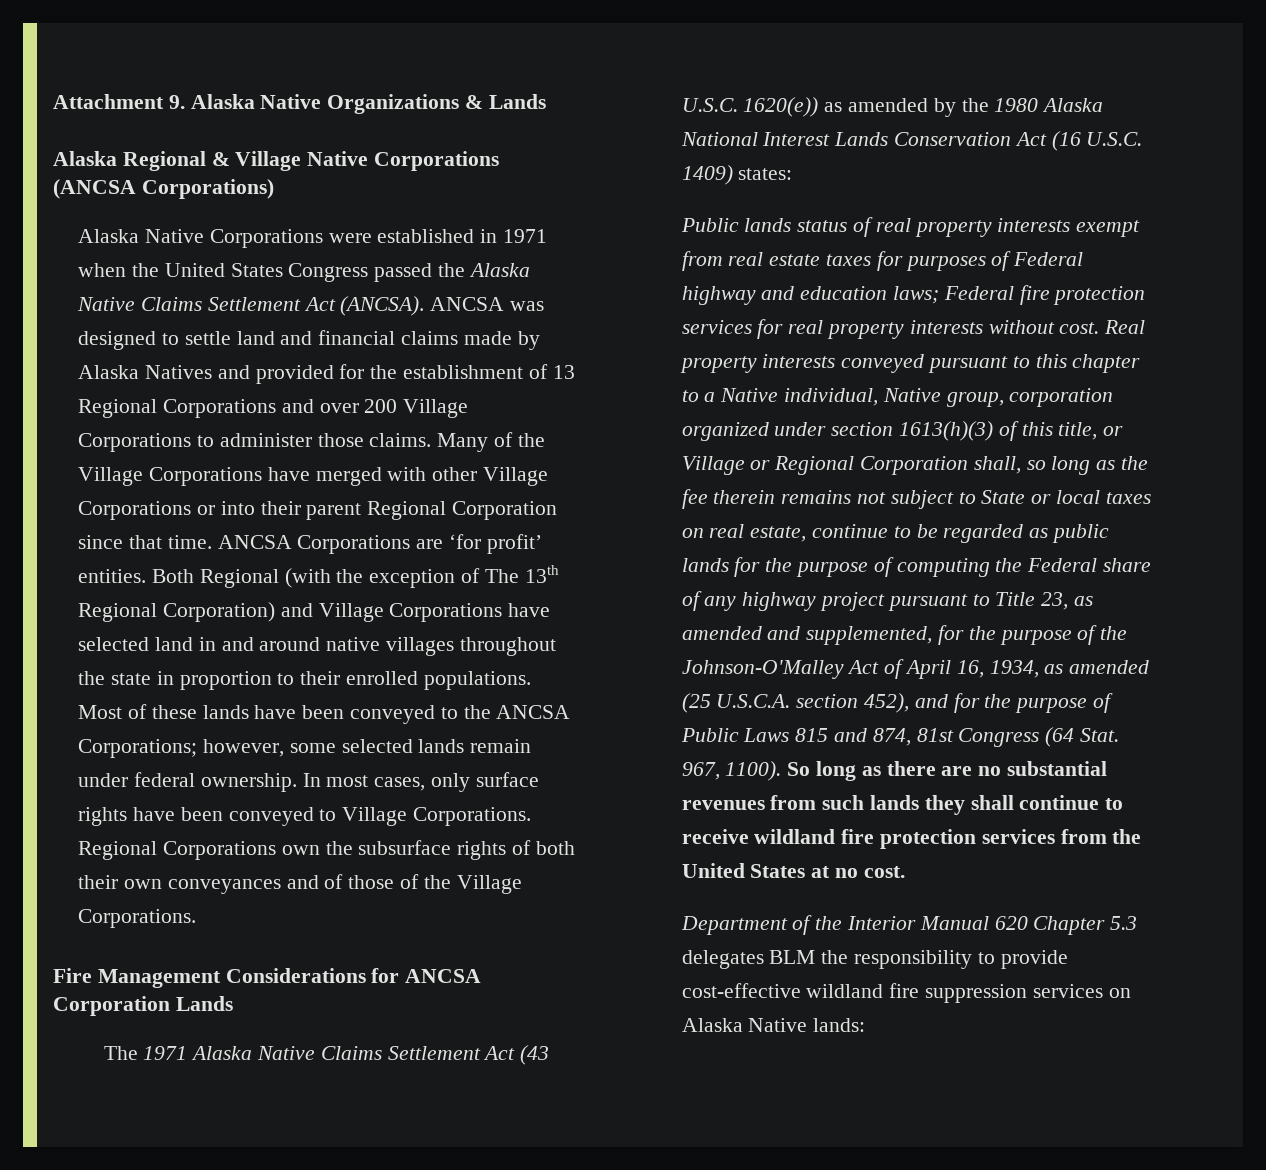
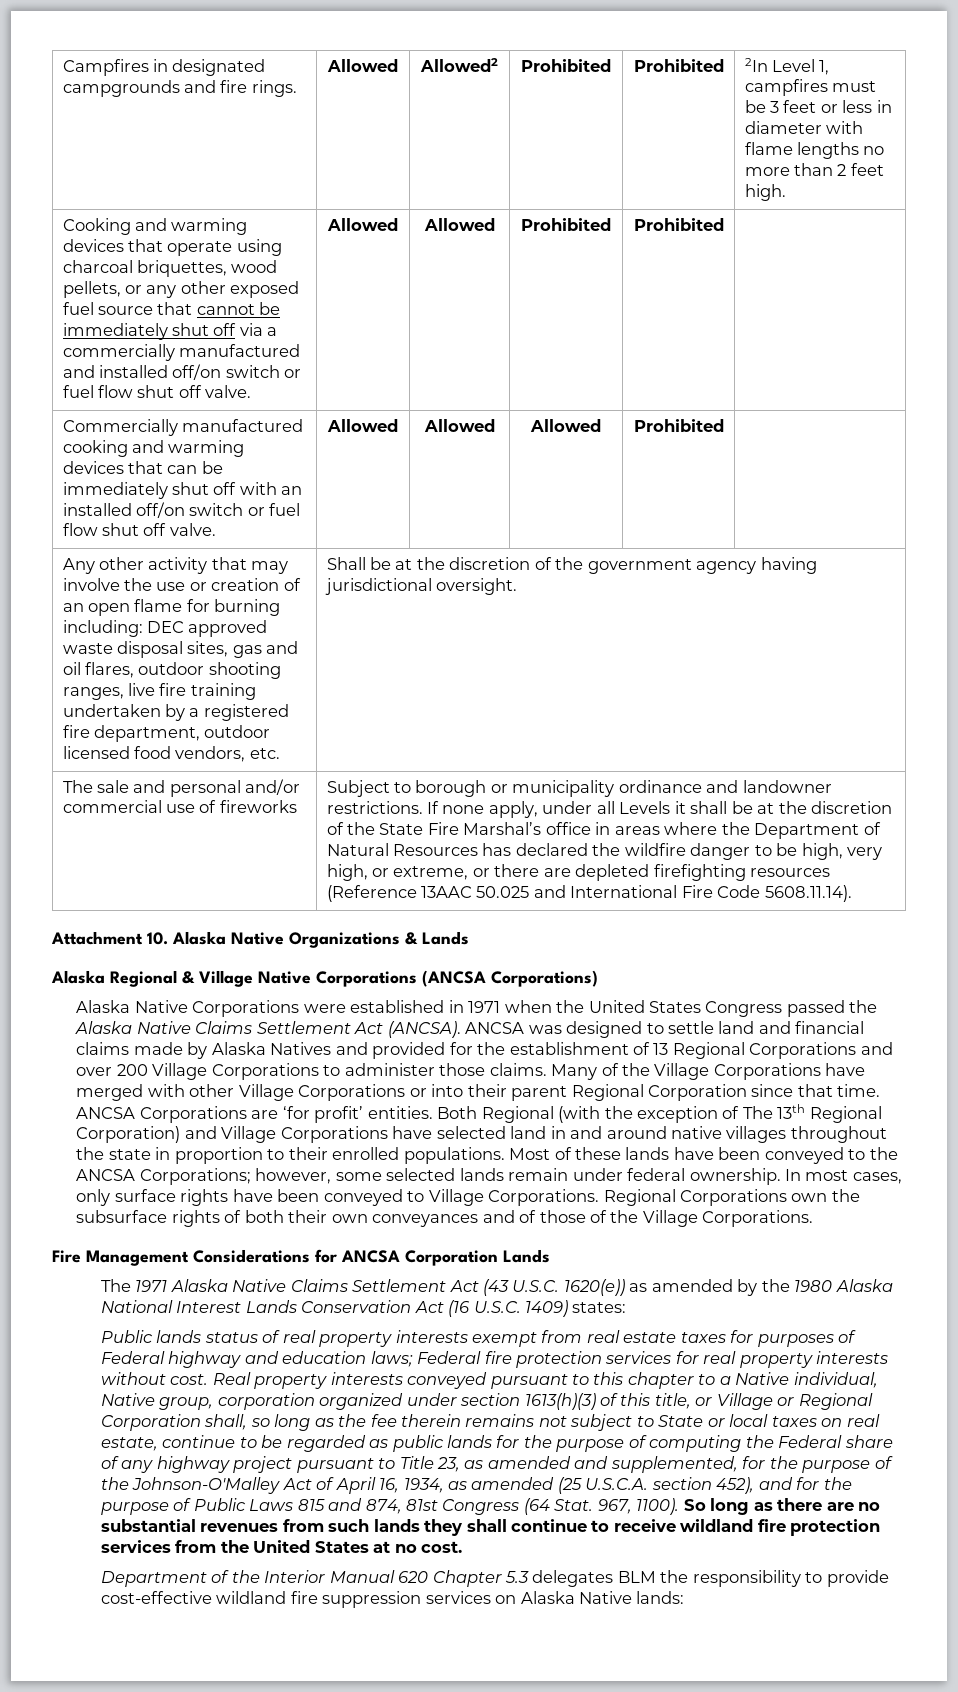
[53,94,185,109] Attachment 9. -> [62,59,266,76] [62,80,297,97] [327,59,398,72] [420,58,498,72] [521,59,611,72] [633,59,724,72] [744,58,830,75] [744,79,877,96] [744,100,892,113] [744,121,864,134] [744,142,885,159] [744,163,884,176] [744,184,786,201] [62,218,248,235] [62,239,282,256] [62,260,278,277] [62,281,300,298] [62,302,281,315] [62,323,278,340] [62,344,301,361] [62,364,302,380] [62,385,252,398] [327,218,398,231] [423,218,495,231] [521,218,611,231] [633,218,724,231] [62,419,304,436] [62,440,245,457] [62,461,223,474] [62,482,303,499] [62,502,301,518] [62,523,216,536] [327,419,398,432] [423,419,495,432] [530,419,601,432] [633,419,724,432] [62,557,289,574] [62,578,301,591] [62,599,281,616] [62,620,268,637] [62,641,299,658] [62,662,281,679] [62,683,256,700] [62,704,289,721] [62,725,271,742] [62,746,280,762] [326,557,817,574] [324,578,518,595] [62,779,301,797] [62,800,297,813] [326,780,832,797] [326,801,893,818] [326,822,881,839] [326,843,883,860] [326,864,831,881] [326,885,852,902] [51,931,168,945] Campfires in designated campgrounds and fire rings. | Allowed | Allowed2 | Prohibited | Prohibited | 2In Level 1, campfires must be 3 feet or less in diameter with flame lengths no more than 2 feet high. // Cooking and warming devices that operate using charcoal briquettes, wood pellets, or any other exposed fuel source that cannot be immediately shut off via a commercially manufactured and installed off/on switch or fuel flow shut off valve. | Allowed | Allowed | Prohibited | Prohibited | // Commercially manufactured cooking and warming devices that can be immediately shut off with an installed off/on switch or fuel flow shut off valve. | Allowed | Allowed | Allowed | Prohibited | // Any other activity that may involve the use or creation of an open flame for burning including: DEC approved waste disposal sites, gas and oil flares, outdoor shooting ranges, live fire training undertaken by a registered fire department, outdoor licensed food vendors, etc. | Shall be at the discretion of the government agency having jurisdictional oversight. // The sale and personal and/or commercial use of fireworks | Subject to borough or municipality ordinance and landowner restrictions. If none apply, under all Levels it shall be at the discretion of the State Fire Marshal’s office in areas where the Department of Natural Resources has declared the wildfire danger to be high, very high, or extreme, or there are depleted firefighting resources (Reference 13AAC 50.025 and International Fire Code 5608.11.14). // Attachment 10.

